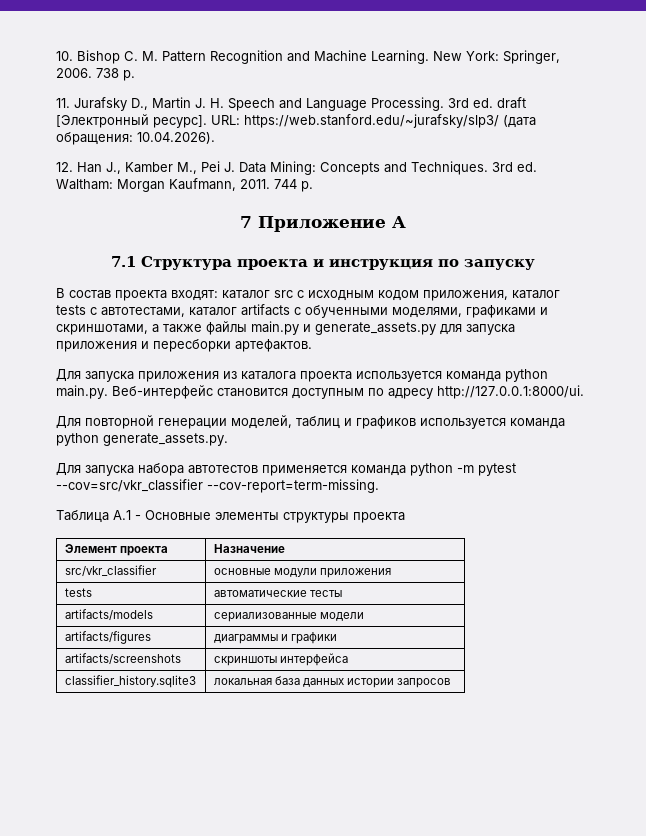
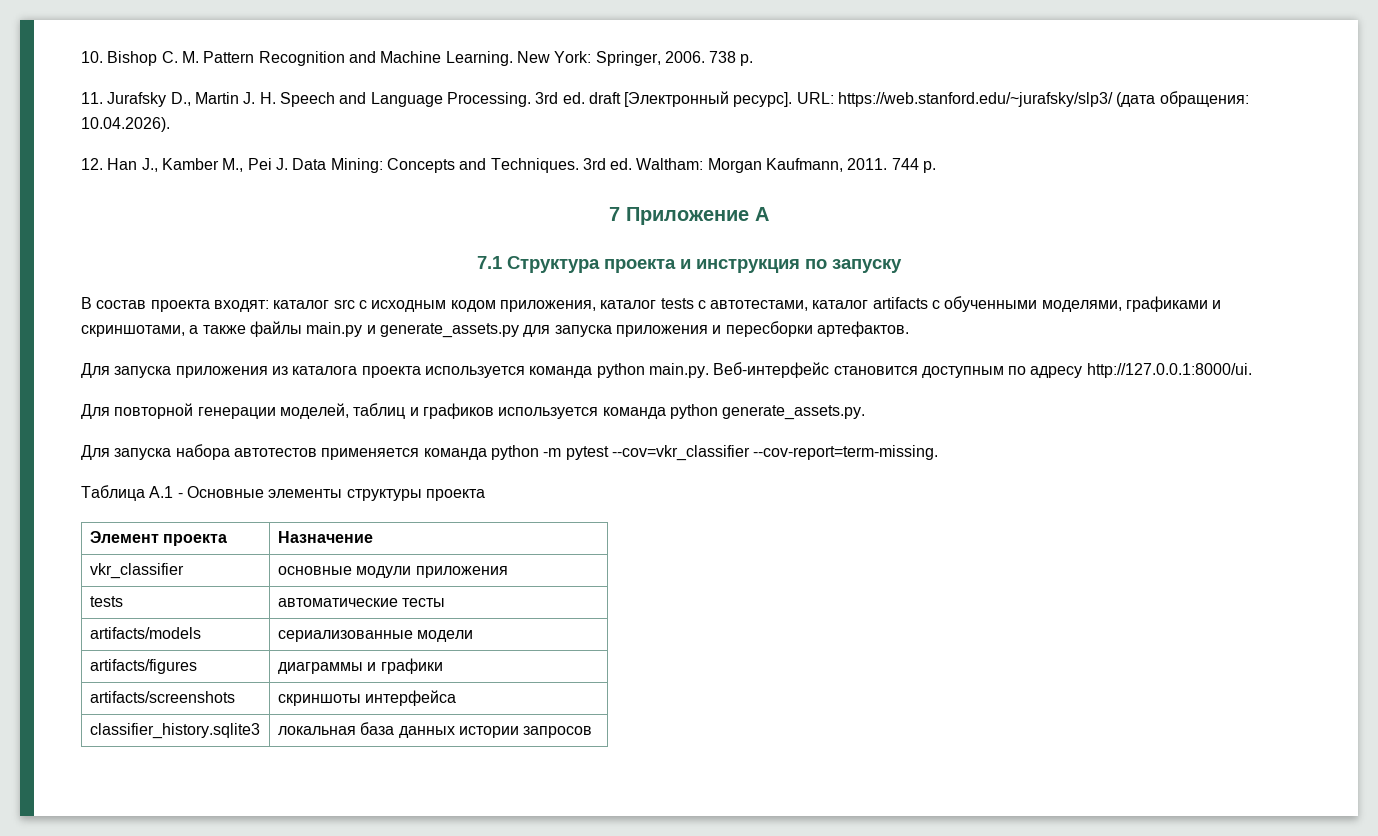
[56,479,203,492] --cov=src/vkr_classifier -> [611,445,750,461] --cov=vkr_classifier
[64,565,157,577] src/vkr_classifier -> [89,563,184,579] vkr_classifier

